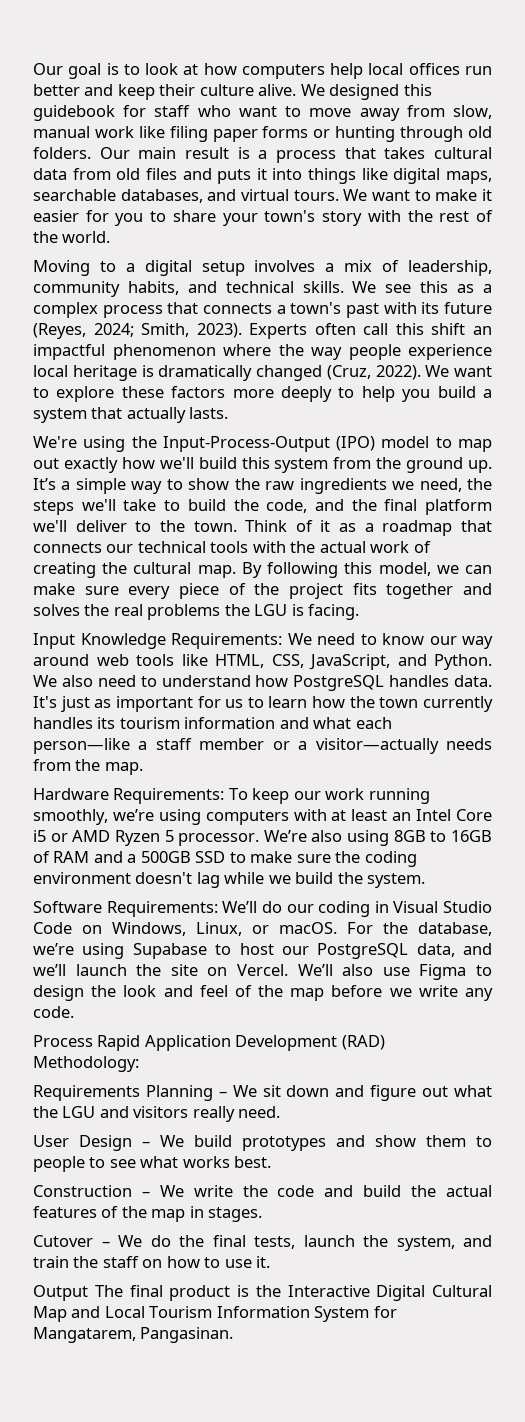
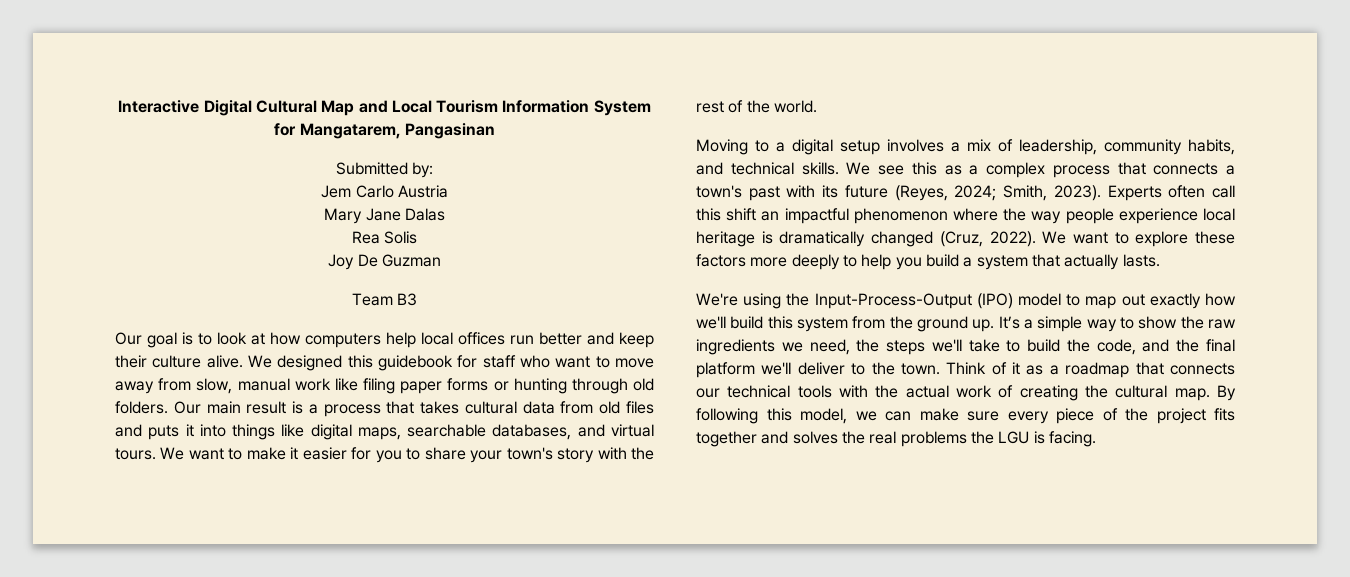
(33, 69) none -> [118,100,651,116] [274,123,495,139] [335,162,434,178] [321,185,448,198] [324,208,445,224] [351,231,418,244] [328,254,441,270] [351,293,418,306] Interactive Digital Cultural Map and Local Tourism Information System for Mangatarem, Pangasinan // Submitted by: // Jem Carlo Austria // Mary Jane Dalas // Rea Solis // Joy De Guzman // Team B3 //
[33,633,493,649] [33,654,492,670] [33,675,492,691] [33,696,493,712] [33,717,392,729] [33,738,492,754] [33,759,143,775] [33,788,430,804] [33,809,493,825] [33,830,492,846] [33,851,417,867] [33,872,426,888] [33,901,492,917] [33,922,492,936] [33,943,492,959] [33,964,493,980] [33,985,494,1001] [33,1006,74,1018] [33,1035,385,1051] [33,1056,139,1072] [33,1085,493,1101] [33,1106,281,1122] [33,1135,492,1151] [33,1156,272,1172] [33,1185,493,1197] [33,1206,263,1222] [33,1235,492,1251] [33,1256,271,1268] [33,1285,492,1301] [33,1306,397,1322] [33,1327,234,1343] // Input Knowledge Requirements: We need to know our way around web tools like HTML, CSS, JavaScript, and Python. We also need to understand how PostgreSQL handles data. It's just as important for us to learn how the town currently handles its tourism information and what each person—like a staff member or a visitor—actually needs from the map. // Hardware Requirements: To keep our work running smoothly, we’re using computers with at least an Intel Core i5 or AMD Ryzen 5 processor. We’re also using 8GB to 16GB of RAM and a 500GB SSD to make sure the coding environment doesn't lag while we build the system. // Software Requirements: We’ll do our coding in Visual Studio Code on Windows, Linux, or macOS. For the database, we’re using Supabase to host our PostgreSQL data, and we’ll launch the site on Vercel. We’ll also use Figma to design the look and feel of the map before we write any code. // Process Rapid Application Development (RAD) Methodology: // Requirements Planning – We sit down and figure out what the LGU and visitors really need. // User Design – We build prototypes and show them to people to see what works best. // Construction – We write the code and build the actual features of the map in stages. // Cutover – We do the final tests, launch the system, and train the staff on how to use it. // Output The final product is the Interactive Digital Cultural Map and Local Tourism Information System for Mangatarem, Pangasinan. -> (1096, 439) none

